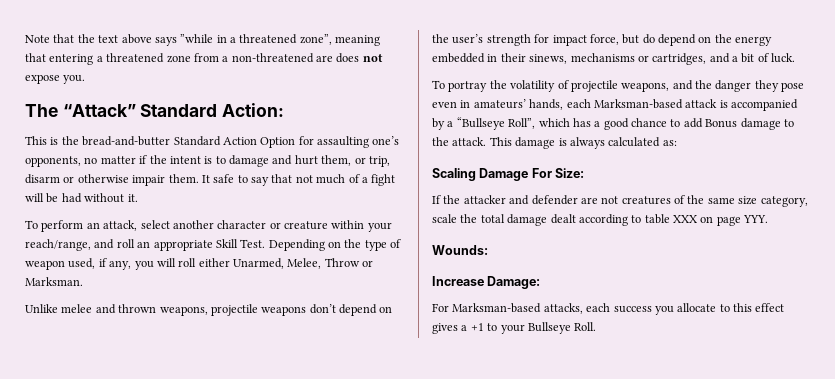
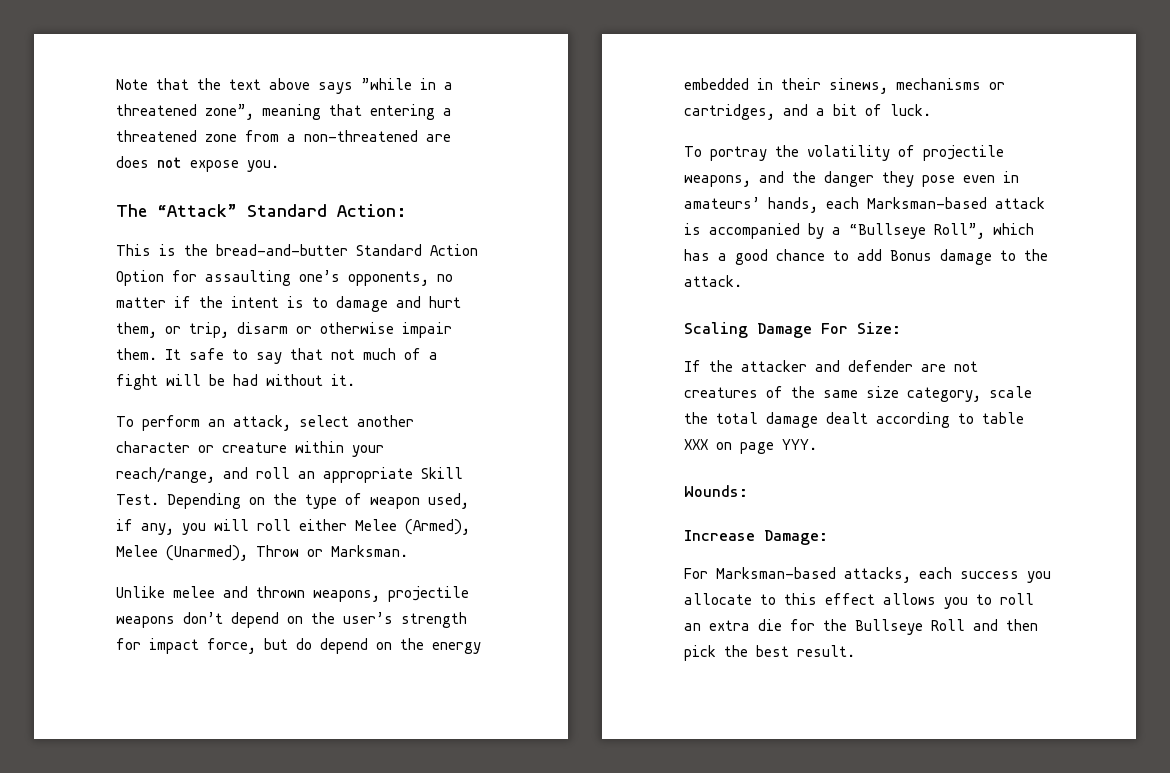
[233,258,322,269] Unarmed, Melee, -> [355,519,470,535] [116,545,248,561] Melee (Armed), Melee (Unarmed),
[489,137,677,149] This damage is always calculated as: -> (742, 281) none
[432,322,597,334] gives a +1 to your Bullseye Roll. -> [883,593,1034,609] [684,619,1038,635] [684,645,855,661] allows you to roll an extra die for the Bullseye Roll and then pick the best result.

